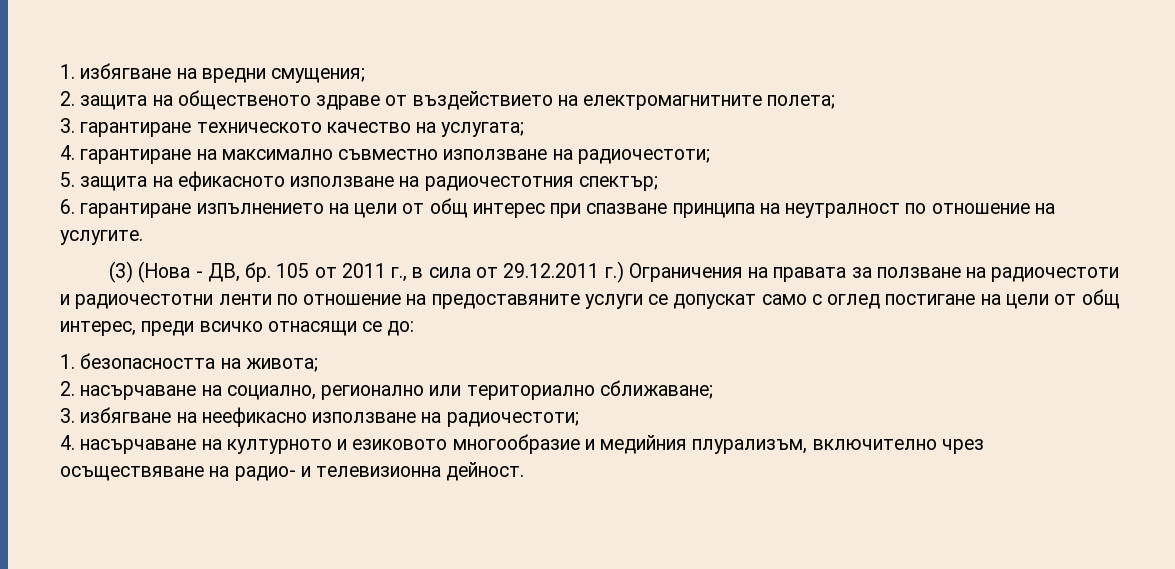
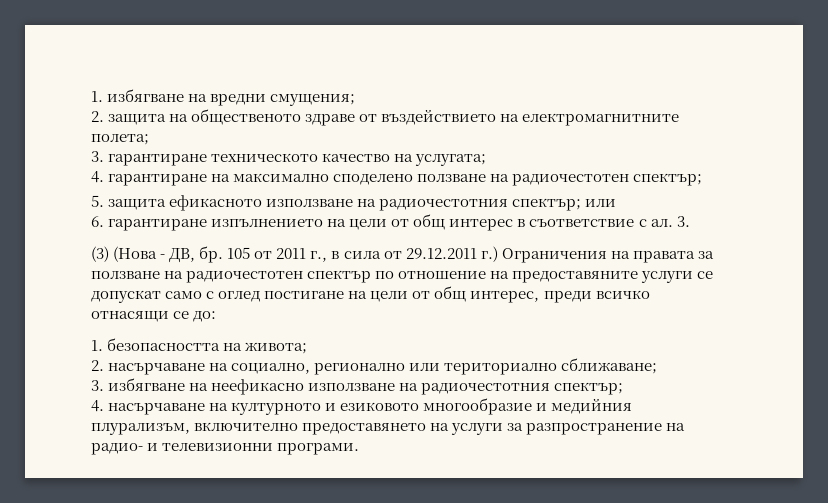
[338,149,710,164] съвместно използване на радиочестоти; -> [333,173,703,186] споделено ползване на радиочестотен спектър;
[152,176,173,187] на -> (167, 204) none
(658, 183) none -> [585,199,617,207] или
[550,203,1055,218] [60,230,143,245] при спазване принципа на неутралност по отношение на услугите. -> [517,216,690,227] в съответствие с ал. 3.
[991,267,1120,282] [60,294,272,309] радиочестоти и радиочестотни ленти -> [186,270,372,283] радиочестотен спектър
[446,412,579,427] радиочестоти; -> [421,382,624,395] радиочестотния спектър;
[941,439,984,454] [60,466,204,481] чрез осъществяване -> [302,423,663,435] предоставянето на услуги за разпространение
[316,462,525,481] телевизионна дейност. -> [162,443,360,455] телевизионни програми.

